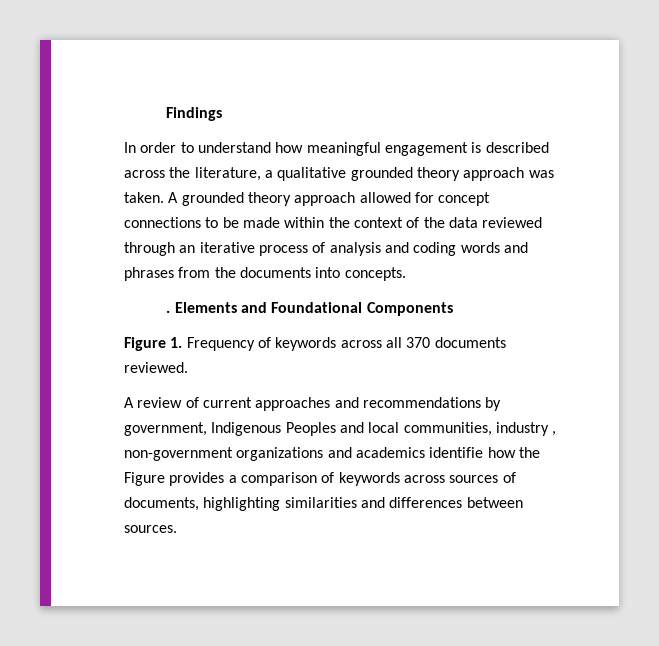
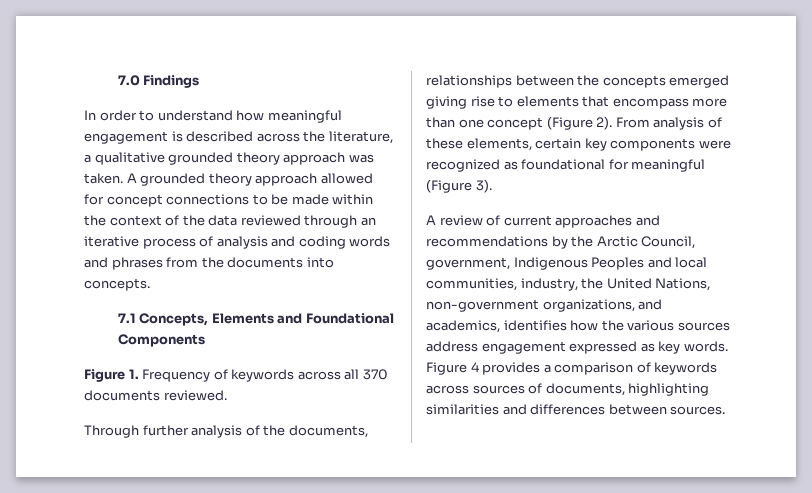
(166, 114) none -> [117,75,140,86] 7.0
[166,310,171,313] . -> [117,313,209,326] 7.1 Concepts,
(188, 367) none -> [84,425,368,438] [426,75,730,88] [426,96,728,109] [426,116,722,130] [426,138,731,151] [426,159,706,172] [426,179,492,193] // Through further analysis of the documents, relationships between the concepts emerged giving rise to elements that encompass more than one concept (Figure 2). From analysis of these elements, certain key components were recognized as foundational for meaningful (Figure 3).
(502, 404) none -> [571,236,696,249] the Arctic Council,
[495,422,557,436] [124,447,540,461] [124,472,165,486] industry , non-government organizations and academics identifie how the Figure -> [520,278,711,291] [426,299,663,312] [426,320,730,333] [426,341,728,354] [426,362,479,375] industry, the United Nations, non-government organizations, and academics, identifies how the various sources address engagement expressed as key words. Figure 4

